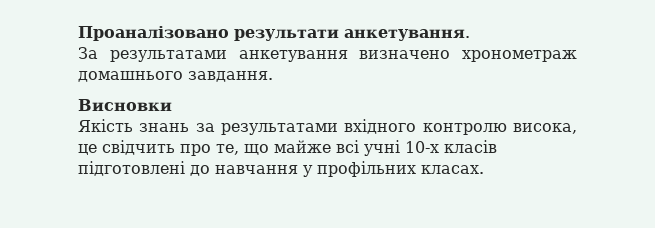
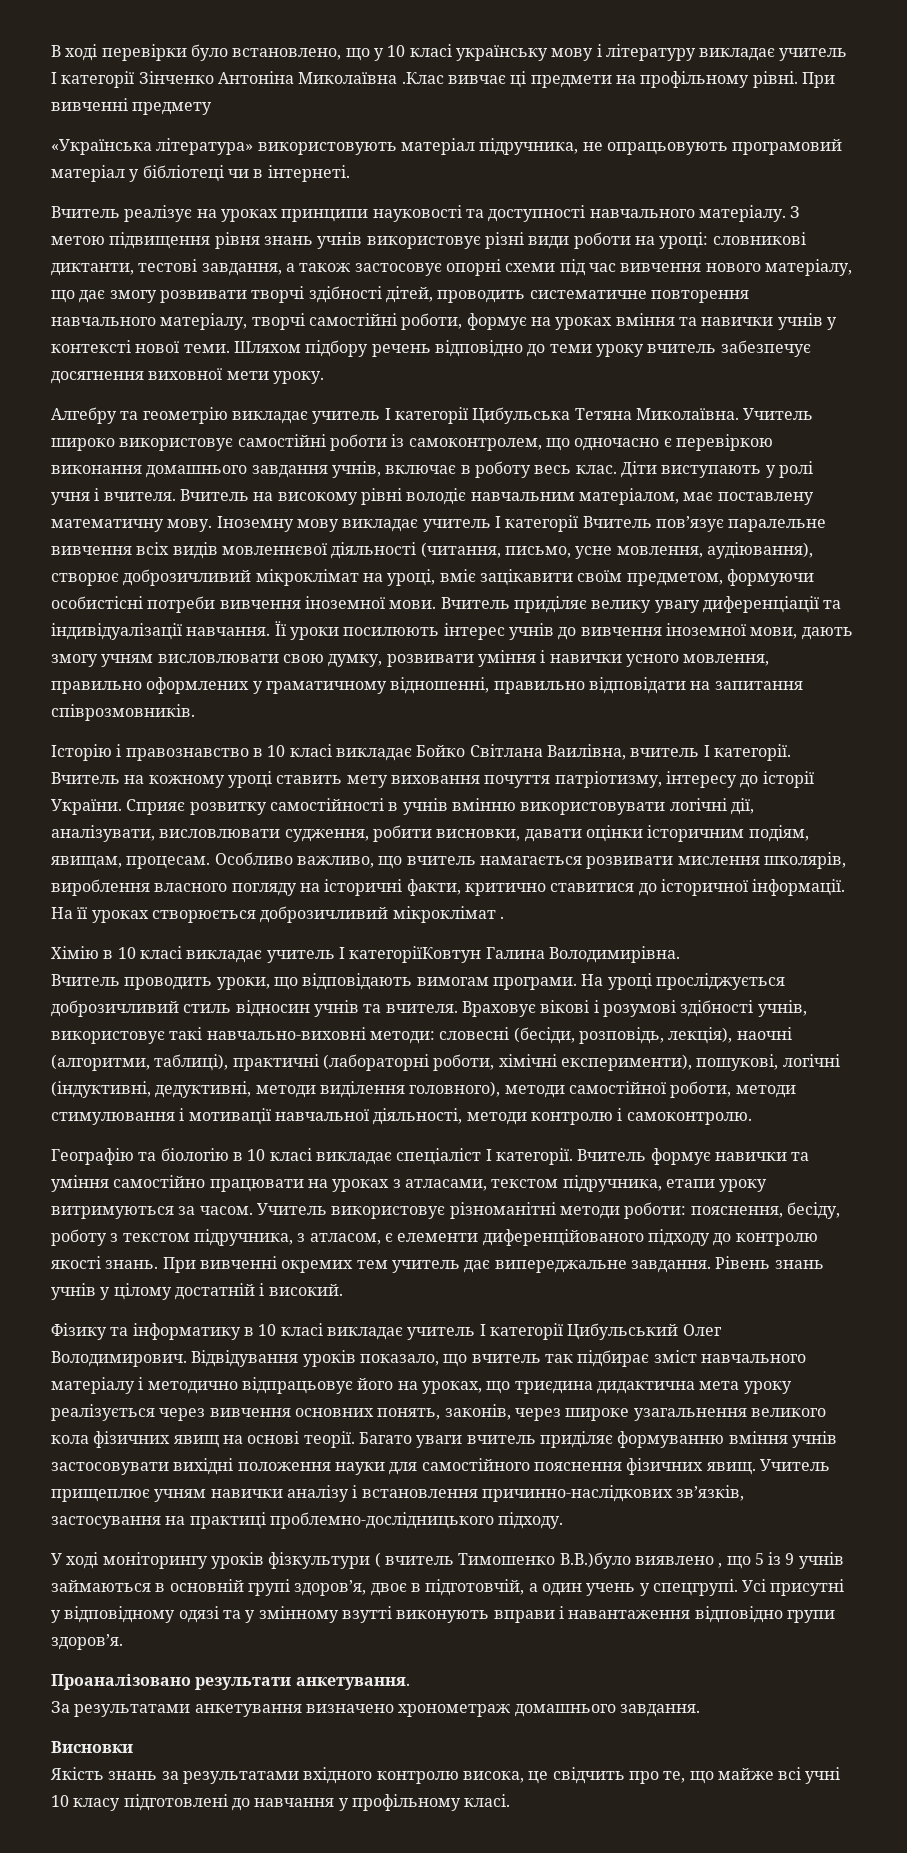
(78, 33) none -> [51,44,848,61] [51,71,835,88] [51,98,213,115] [51,138,843,155] [51,165,350,182] [51,205,801,222] [51,232,806,249] [51,259,852,276] [51,286,749,303] [51,313,837,330] [51,340,811,357] [51,368,324,384] [51,407,814,424] [51,434,773,451] [51,461,813,478] [51,488,814,505] [51,515,827,532] [51,542,813,559] [51,569,814,586] [51,596,842,613] [51,621,853,640] [51,650,770,667] [51,677,803,694] [51,704,195,721] [51,744,791,761] [51,771,814,788] [51,798,754,815] [51,825,809,842] [51,852,846,869] [51,879,846,896] [51,906,504,923] [51,946,680,963] [51,973,785,990] [51,1000,807,1017] [51,1027,792,1044] [51,1054,840,1071] [51,1081,796,1098] [51,1108,752,1125] [51,1148,810,1165] [51,1175,768,1192] [51,1202,840,1219] [51,1229,818,1246] [51,1256,824,1273] [51,1283,343,1300] [51,1323,722,1340] [51,1350,806,1367] [51,1377,792,1394] [51,1404,826,1421] [51,1431,837,1448] [51,1458,830,1475] [51,1485,745,1502] [51,1512,564,1529] [51,1552,844,1569] [51,1579,845,1596] [51,1606,835,1623] [51,1634,123,1650] В ході перевірки було встановлено, що у 10 класі українську мову і літературу викладає учитель І категорії Зінченко Антоніна Миколаївна .Клас вивчає ці предмети на профільному рівні. При вивченні предмету // «Українська література» використовують матеріал підручника, не опрацьовують програмовий матеріал у бібліотеці чи в інтернеті. // Вчитель реалізує на уроках принципи науковості та доступності навчального матеріалу. З метою підвищення рівня знань учнів використовує різні види роботи на уроці: словникові диктанти, тестові завдання, а також застосовує опорні схеми під час вивчення нового матеріалу, що дає змогу розвивати творчі здібності дітей, проводить систематичне повторення навчального матеріалу, творчі самостійні роботи, формує на уроках вміння та навички учнів у контексті нової теми. Шляхом підбору речень відповідно до теми уроку вчитель забезпечує досягнення виховної мети уроку. // Алгебру та геометрію викладає учитель І категорії Цибульська Тетяна Миколаївна. Учитель широко використовує самостійні роботи із самоконтролем, що одночасно є перевіркою виконання домашнього завдання учнів, включає в роботу весь клас. Діти виступають у ролі учня і вчителя. Вчитель на високому рівні володіє навчальним матеріалом, має поставлену математичну мову. Іноземну мову викладає учитель І категорії Вчитель пов’язує паралельне вивчення всіх видів мовленнєвої діяльності (читання, письмо, усне мовлення, аудіювання), створює доброзичливий мікроклімат на уроці, вміє зацікавити своїм предметом, формуючи особистісні потреби вивчення іноземної мови. Вчитель приділяє велику увагу диференціації та індивідуалізації навчання. Її уроки посилюють інтерес учнів до вивчення іноземної мови, дають змогу учням висловлювати свою думку, розвивати уміння і навички усного мовлення, правильно оформлених у граматичному відношенні, правильно відповідати на запитання співрозмовників. // Історію і правознавство в 10 класі викладає Бойко Світлана Ваилівна, вчитель І категорії. Вчитель на кожному уроці ставить мету виховання почуття патріотизму, інтересу до історії України. Сприяє розвитку самостійності в учнів вмінню використовувати логічні дії, аналізувати, висловлювати судження, робити висновки, давати оцінки історичним подіям, явищам, процесам. Особливо важливо, що вчитель намагається розвивати мислення школярів, вироблення власного погляду на історичні факти, критично ставитися до історичної інформації. На її уроках створюється доброзичливий мікроклімат . // Хімію в 10 класі викладає учитель І категоріїКовтун Галина Володимирівна. // Вчитель проводить уроки, що відповідають вимогам програми. На уроці просліджується доброзичливий стиль відносин учнів та вчителя. Враховує вікові і розумові здібності учнів, використовує такі навчально-виховні методи: словесні (бесіди, розповідь, лекція), наочні (алгоритми, таблиці), практичні (лабораторні роботи, хімічні експерименти), пошукові, логічні (індуктивні, дедуктивні, методи виділення головного), методи самостійної роботи, методи стимулювання і мотивації навчальної діяльності, методи контролю і самоконтролю. // Географію та біологію в 10 класі викладає спеціаліст І категорії. Вчитель формує навички та уміння самостійно працювати на уроках з атласами, текстом підручника, етапи уроку витримуються за часом. Учитель використовує різноманітні методи роботи: пояснення, бесіду, роботу з текстом підручника, з атласом, є елементи диференційованого підходу до контролю якості знань. При вивченні окремих тем учитель дає випереджальне завдання. Рівень знань учнів у цілому достатній і високий. // Фізику та інформатику в 10 класі викладає учитель І категорії Цибульський Олег Володимирович. Відвідування уроків показало, що вчитель так підбирає зміст навчального матеріалу і методично відпрацьовує його на уроках, що триєдина дидактична мета уроку реалізується через вивчення основних понять, законів, через широке узагальнення великого кола фізичних явищ на основі теорії. Багато уваги вчитель приділяє формуванню вміння учнів застосовувати вихідні положення науки для самостійного пояснення фізичних явищ. Учитель прищеплює учням навички аналізу і встановлення причинно-наслідкових зв’язків, застосування на практиці проблемно-дослідницького підходу. // У ході моніторингу уроків фізкультури ( вчитель Тимошенко В.В.)було виявлено , що 5 із 9 учнів займаються в основній групі здоров’я, двоє в підготовчій, а один учень у спецгрупі. Усі присутні у відповідному одязі та у змінному взутті виконують вправи і навантаження відповідно групи здоров’я. //
[405,140,497,153] 10-х класів -> [51,1795,121,1811] 10 класу
[317,161,484,177] профільних класах. -> [351,1794,511,1811] профільному класі.

